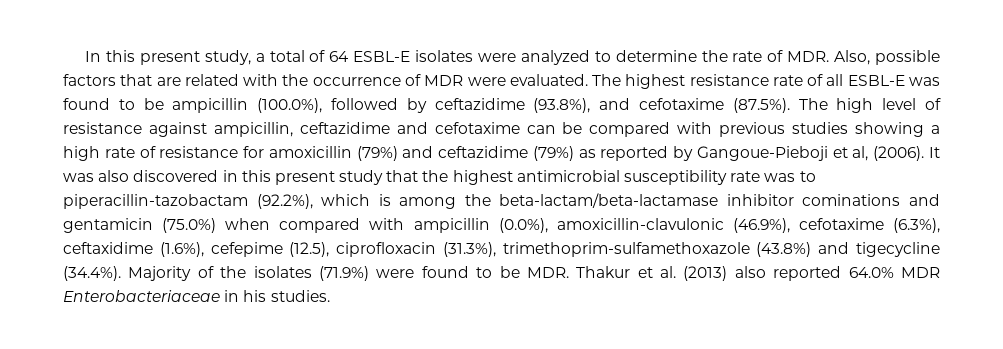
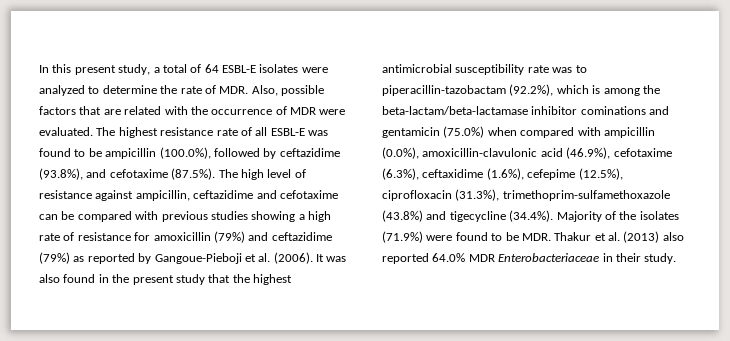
[852,146,869,161] al, -> [258,253,271,262] al.
[133,170,271,182] discovered in this -> [63,274,130,283] found in the
(724, 224) none -> [540,148,563,157] acid
[289,242,330,257] (12.5), -> [578,168,623,180] (12.5%),
[243,290,330,302] his studies. -> [615,253,677,264] their study.

